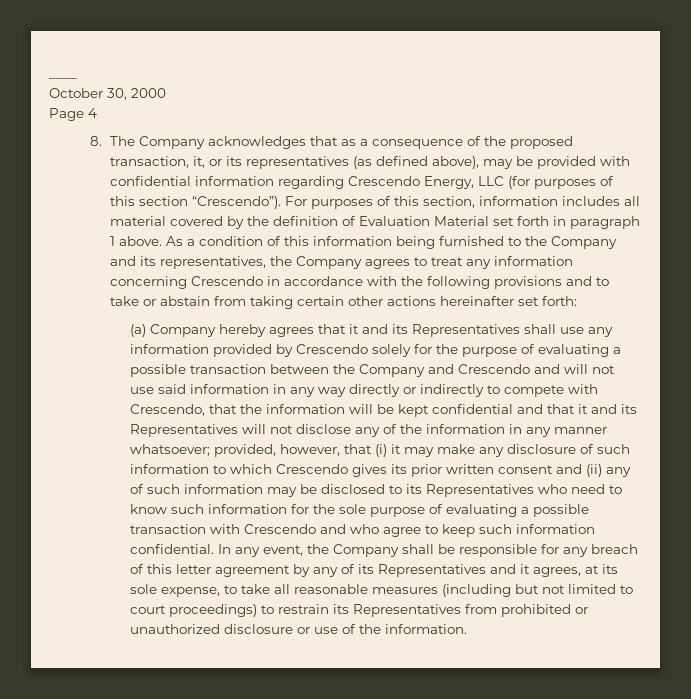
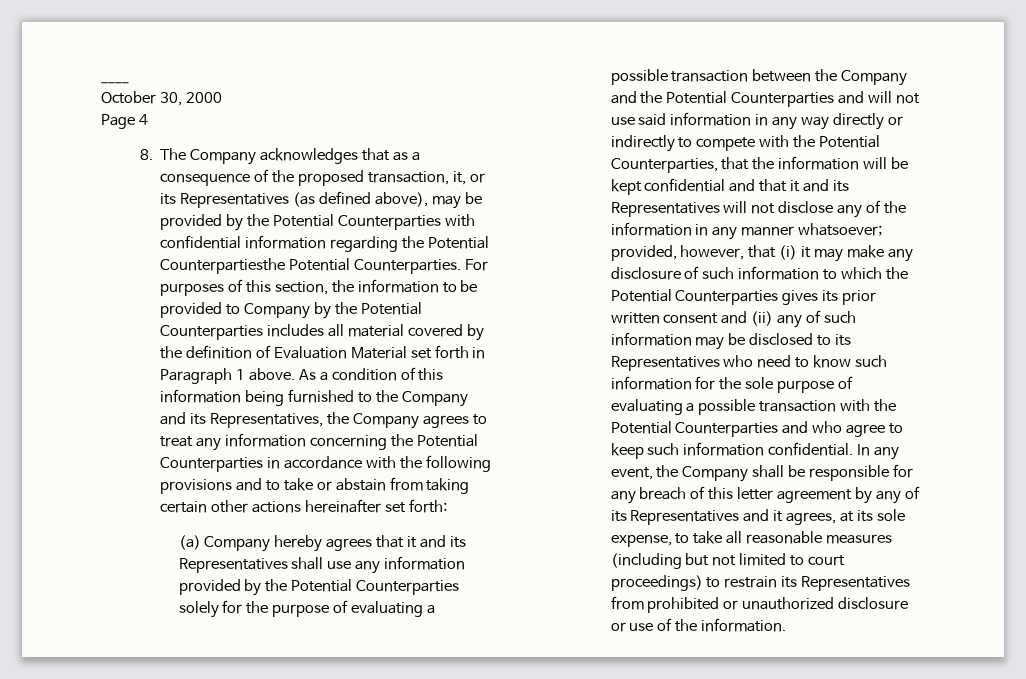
[246,156,350,169] representatives -> [179,193,289,208] Representatives
[600,156,631,166] [110,176,615,189] [110,196,282,209] with confidential information regarding Crescendo Energy, LLC (for purposes of this section “Crescendo”). -> [225,214,475,231] [160,235,489,252] [160,258,461,274] by the Potential Counterparties with confidential information regarding the Potential Counterpartiesthe Potential Counterparties.
[479,196,559,206] information -> [331,279,478,293] [160,302,422,319] [160,325,264,340] the information to be provided to Company by the Potential Counterparties
[570,216,641,229] paragraph -> [160,368,233,384] Paragraph
[160,256,267,269] representatives, -> [209,413,323,428] Representatives,
[191,276,264,286] Crescendo -> [390,434,478,447] [160,457,264,472] the Potential Counterparties
[296,344,369,354] Crescendo -> [265,579,460,595] the Potential Counterparties
[458,364,531,374] Crescendo -> [640,91,835,107] the Potential Counterparties
[130,404,206,416] Crescendo, -> [793,135,881,148] [610,158,718,173] the Potential Counterparties,
[276,464,349,474] Crescendo -> [886,267,909,280] [610,289,779,305] the Potential Counterparties
[244,524,317,534] Crescendo -> [874,399,897,412] [610,421,779,437] the Potential Counterparties

